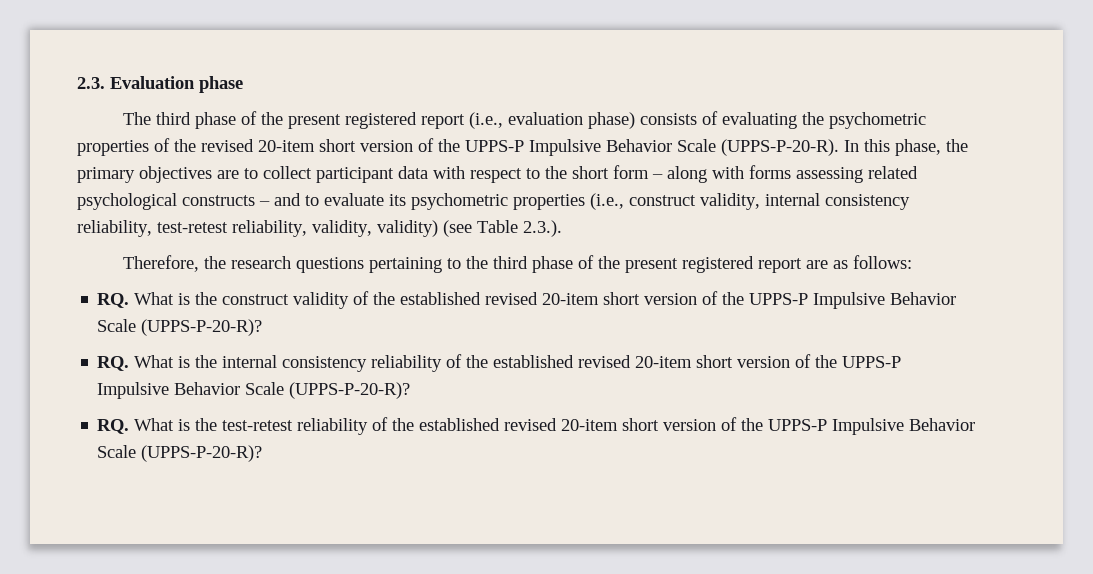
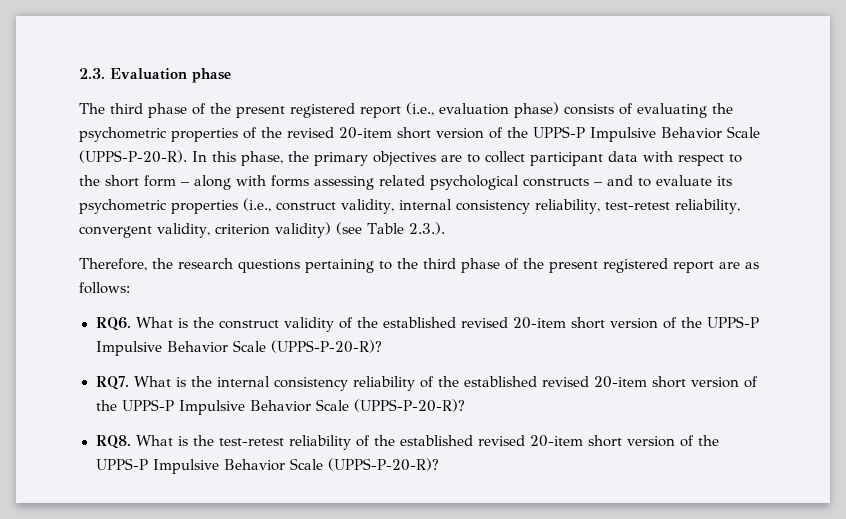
[312,220,372,237] validity, -> [79,223,270,238] convergent validity, criterion
[97,293,130,308] RQ. -> [95,317,131,331] RQ6.
[97,356,130,371] RQ. -> [95,376,129,390] RQ7.
[97,419,130,434] RQ. -> [95,435,131,449] RQ8.

